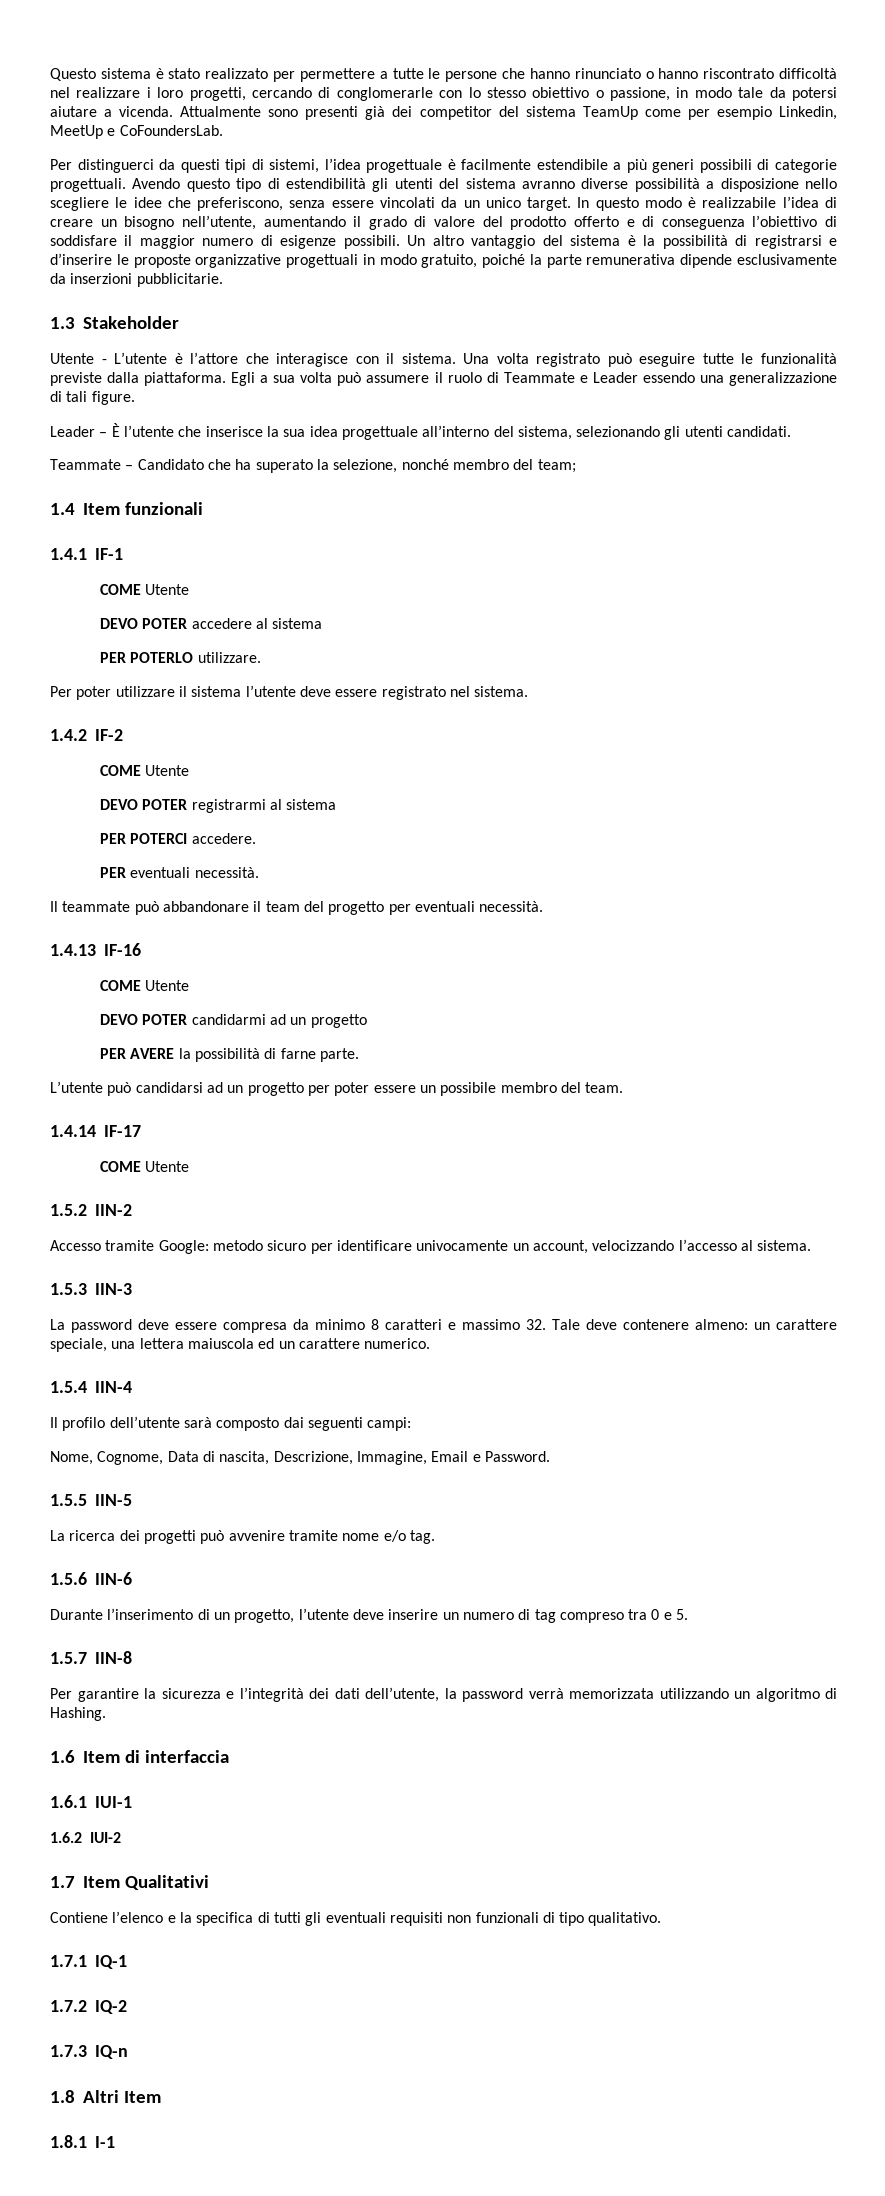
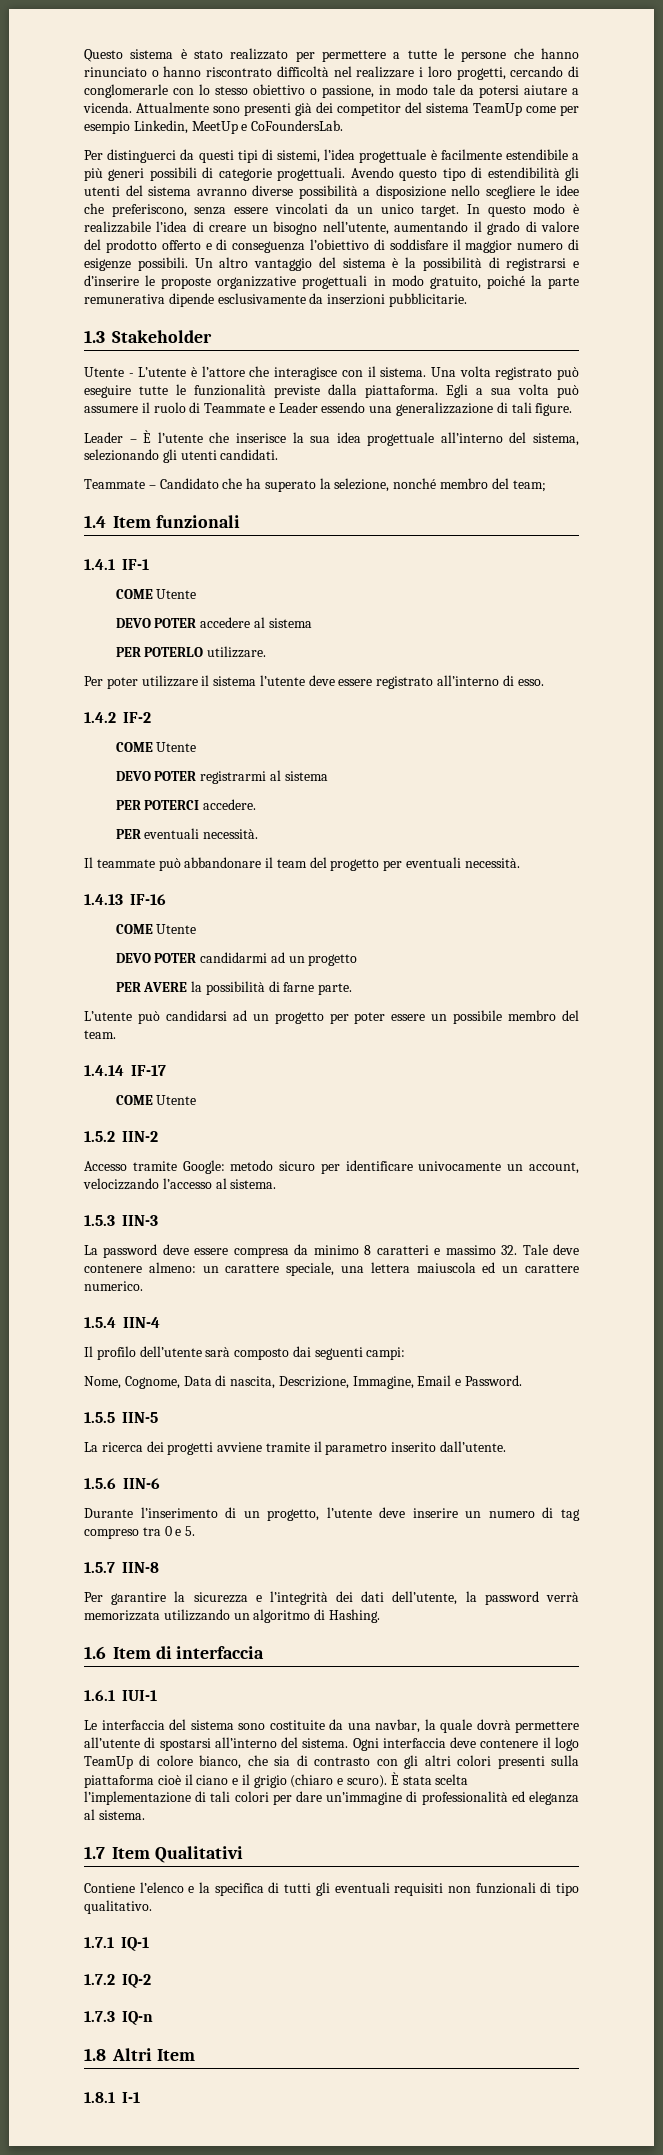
[449,686,529,697] nel sistema. -> [437,675,544,686] all’interno di esso.
[200,1530,435,1544] può avvenire tramite nome e/o tag. -> [217,1441,507,1455] avviene tramite il parametro inserito dall’utente.
[50,1832,121,1843] 1.6.2 IUI-2 -> [84,1719,579,1733] [84,1737,579,1751] [84,1755,579,1769] [84,1772,469,1788] [84,1791,579,1805] [84,1809,145,1820] Le interfaccia del sistema sono costituite da una navbar, la quale dovrà permettere all’utente di spostarsi all’interno del sistema. Ogni interfaccia deve contenere il logo TeamUp di colore bianco, che sia di contrasto con gli altri colori presenti sulla piattaforma cioè il ciano e il grigio (chiaro e scuro). È stata scelta l’implementazione di tali colori per dare un’immagine di professionalità ed eleganza al sistema.

